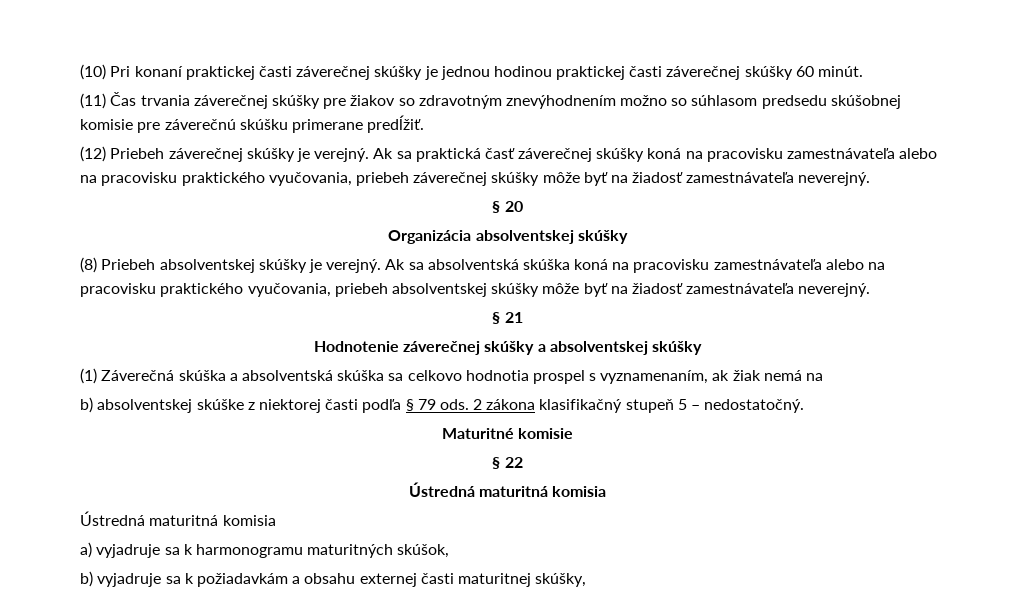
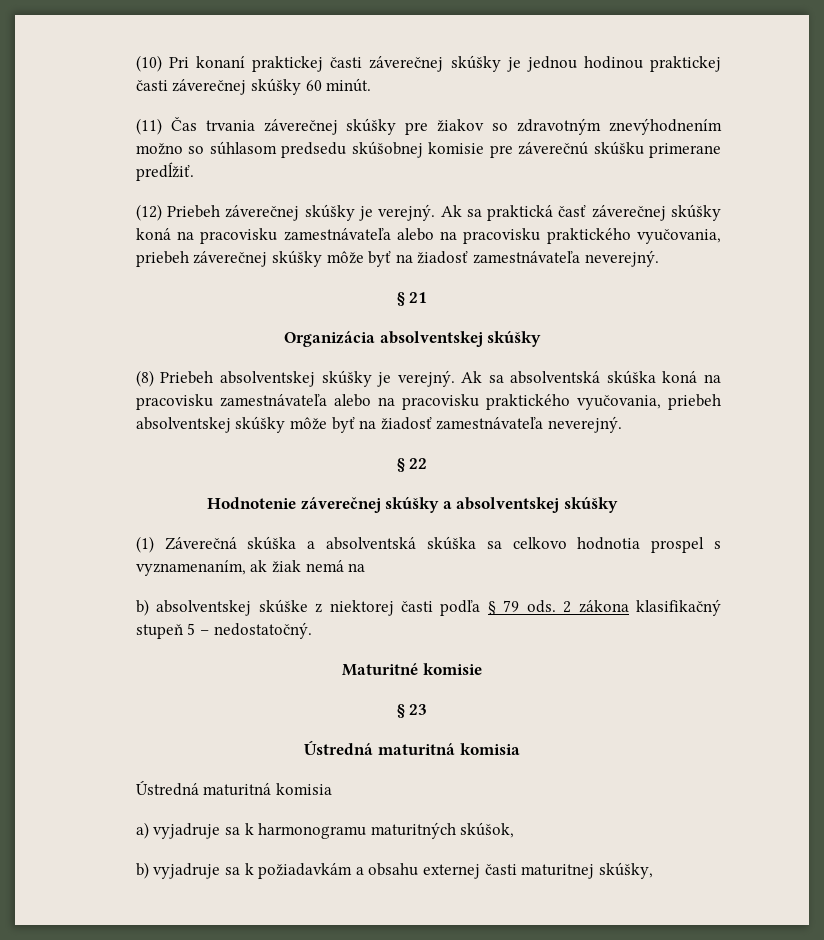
[504,201,523,212] 20 -> [409,292,428,303] 21
[504,312,523,323] 21 -> [409,458,428,469] 22
[504,457,523,468] 22 -> [409,704,428,715] 23

